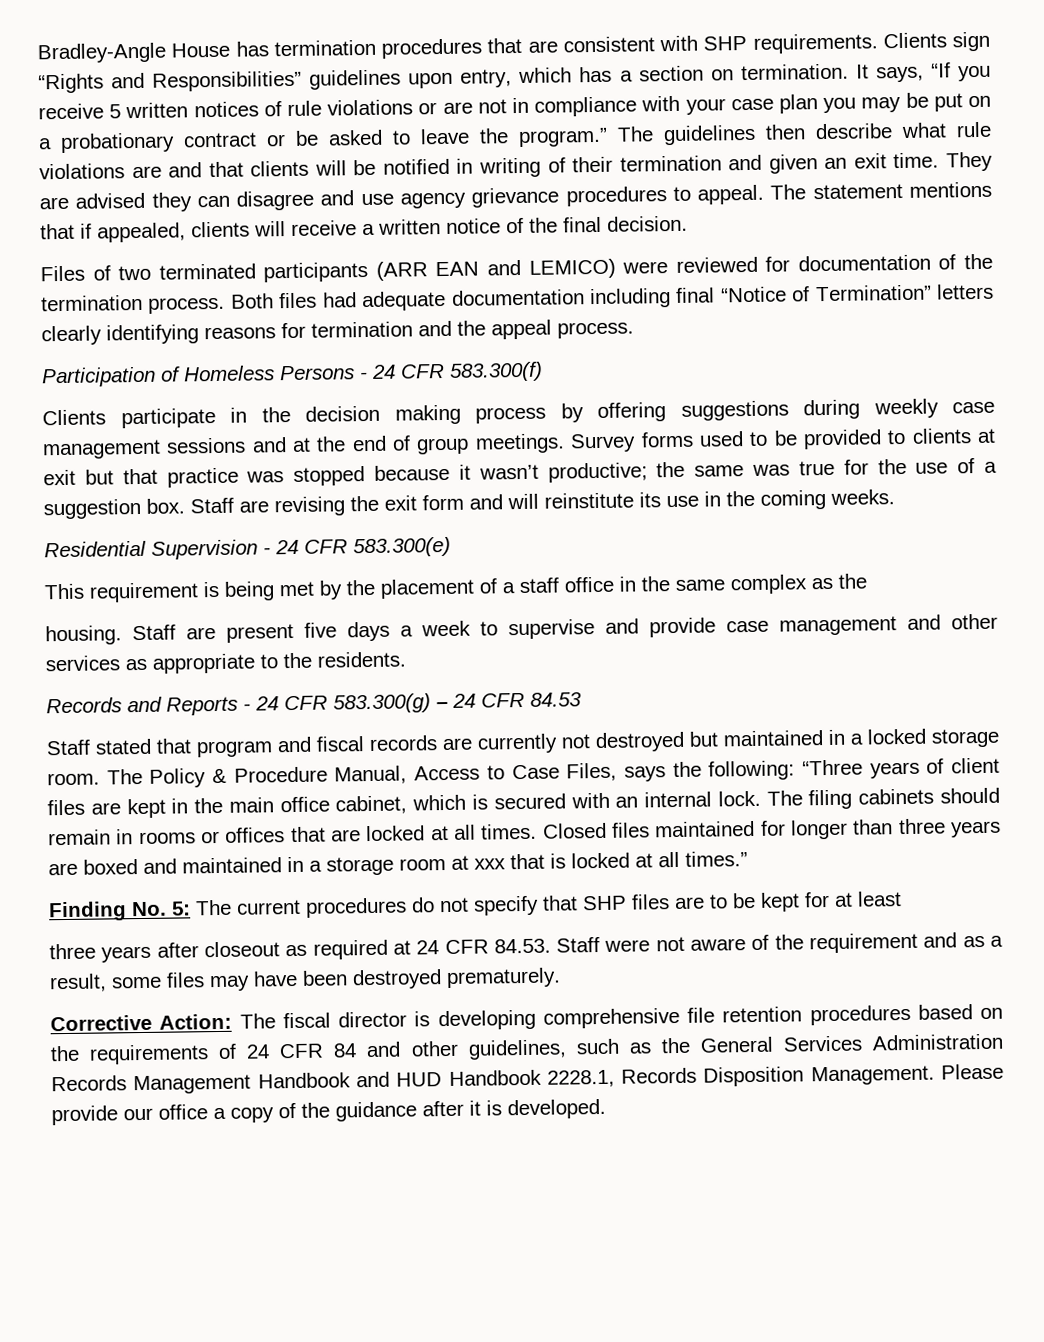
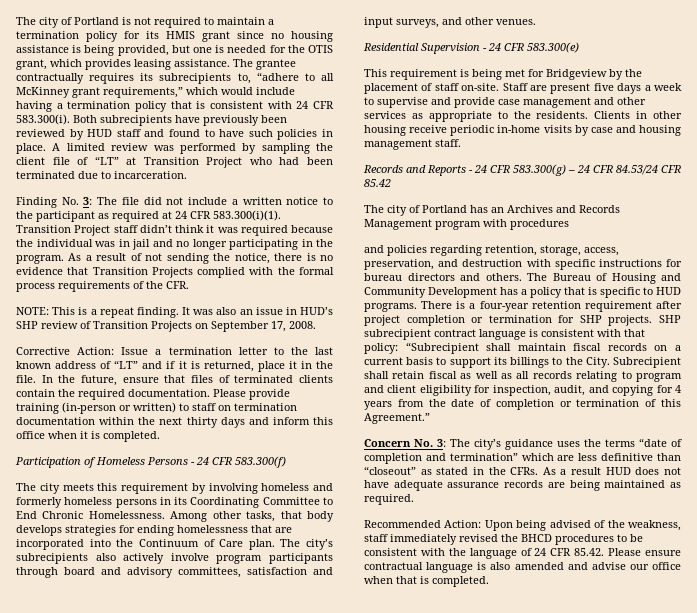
[37,31,990,64] [38,62,992,94] [38,92,992,120] [38,121,992,153] [39,151,993,180] [39,181,993,212] [40,215,688,243] [40,253,993,283] [41,283,994,314] [41,319,634,346] Bradley-Angle House has termination procedures that are consistent with SHP requirements. Clients sign “Rights and Responsibilities” guidelines upon entry, which has a section on termination. It says, “If you receive 5 written notices of rule violations or are not in compliance with your case plan you may be put on a probationary contract or be asked to leave the program.” The guidelines then describe what rule violations are and that clients will be notified in writing of their termination and given an exit time. They are advised they can disagree and use agency grievance procedures to appeal. The statement mentions that if appealed, clients will receive a written notice of the final decision. // Files of two terminated participants (ARR EAN and LEMICO) were reviewed for documentation of the termination process. Both files had adequate documentation including final “Notice of Termination” letters clearly identifying reasons for termination and the appeal process. -> [16,17,274,28] [16,31,333,42] [16,45,333,56] [16,59,296,70] [16,72,334,84] [16,87,295,98] [16,101,334,112] [16,114,287,126] [16,129,333,140] [16,143,333,154] [16,156,333,168] [16,171,187,179] [16,197,333,208] [16,210,281,222] [16,225,333,236] [16,239,333,250] [16,253,333,264] [16,267,334,278] [16,281,189,292] [16,307,333,318] [16,321,316,332] [16,347,333,355] [16,360,333,372] [16,375,333,386] [16,389,290,400] [16,402,297,414] [16,417,333,428] [16,431,160,442] The city of Portland is not required to maintain a termination policy for its HMIS grant since no housing assistance is being provided, but one is needed for the OTIS grant, which provides leasing assistance. The grantee contractually requires its subrecipients to, “adhere to all McKinney grant requirements,” which would include having a termination policy that is consistent with 24 CFR 583.300(i). Both subrecipients have previously been reviewed by HUD staff and found to have such policies in place. A limited review was performed by sampling the client file of “LT” at Transition Project who had been terminated due to incarceration. // Finding No. 3: The file did not include a written notice to the participant as required at 24 CFR 583.300(i)(1). Transition Project staff didn’t think it was required because the individual was in jail and no longer participating in the program. As a result of not sending the notice, there is no evidence that Transition Projects complied with the formal process requirements of the CFR. // NOTE: This is a repeat finding. It was also an issue in HUD’s SHP review of Transition Projects on September 17, 2008. // Corrective Action: Issue a termination letter to the last known address of “LT” and if it is returned, place it in the file. In the future, ensure that files of terminated clients contain the required documentation. Please provide training (in-person or written) to staff on termination documentation within the next thirty days and inform this office when it is completed.
[42,398,995,429] [42,428,997,460] [43,458,998,488] [43,489,895,520] Clients participate in the decision making process by offering suggestions during weekly case management sessions and at the end of group meetings. Survey forms used to be provided to clients at exit but that practice was stopped because it wasn’t productive; the same was true for the use of a suggestion box. Staff are revising the exit form and will reinstitute its use in the coming weeks. -> [16,483,333,494] [16,497,333,508] [16,511,334,522] [16,525,292,536] [16,539,333,550] [16,553,333,564] [16,567,333,578] [364,17,536,28] The city meets this requirement by involving homeless and formerly homeless persons in its Coordinating Committee to End Chronic Homelessness. Among other tasks, that body develops strategies for ending homelessness that are incorporated into the Continuum of Care plan. The city’s subrecipients also actively involve program participants through board and advisory committees, satisfaction and input surveys, and other venues.
(314, 589) none -> [528,69,607,80] for Bridgeview
[502,573,867,595] [45,625,122,646] a staff office in the same complex as the // housing. -> [434,83,500,91] staff on-site.
(406, 659) none -> [594,111,682,119] [364,125,681,136] [364,139,461,150] Clients in other housing receive periodic in-home visits by case and housing management staff.
[530,692,582,707] [46,728,1000,758] [47,757,1000,788] [47,787,1001,819] [48,818,1002,846] [48,851,748,876] [48,891,902,922] [49,932,1003,963] [49,967,561,993] [50,1004,1003,1032] [50,1033,1003,1065] [51,1063,1004,1095] [51,1098,606,1126] 84.53 // Staff stated that program and fiscal records are currently not destroyed but maintained in a locked storage room. The Policy & Procedure Manual, Access to Case Files, says the following: “Three years of client files are kept in the main office cabinet, which is secured with an internal lock. The filing cabinets should remain in rooms or offices that are locked at all times. Closed files maintained for longer than three years are boxed and maintained in a storage room at xxx that is locked at all times.” // Finding No. 5: The current procedures do not specify that SHP files are to be kept for at least // three years after closeout as required at 24 CFR 84.53. Staff were not aware of the requirement and as a result, some files may have been destroyed prematurely. // Corrective Action: The fiscal director is developing comprehensive file retention procedures based on the requirements of 24 CFR 84 and other guidelines, such as the General Services Administration Records Management Handbook and HUD Handbook 2228.1, Records Disposition Management. Please provide our office a copy of the guidance after it is developed. -> [616,165,681,175] [364,179,391,187] [364,205,620,216] [364,219,569,230] [364,245,619,256] [364,259,682,270] [364,273,681,284] [364,287,681,298] [364,301,682,312] [364,315,681,326] [364,329,645,340] [364,342,681,354] [364,357,681,368] [364,371,682,382] [364,385,681,396] [364,399,681,410] [364,413,430,424] [364,438,682,450] [364,453,681,464] [364,466,681,475] [364,480,681,491] [364,494,414,505] [364,520,681,531] [364,534,643,545] [364,548,681,559] [364,562,681,573] [364,576,489,587] 84.53/24 CFR 85.42 // The city of Portland has an Archives and Records Management program with procedures // and policies regarding retention, storage, access, preservation, and destruction with specific instructions for bureau directors and others. The Bureau of Housing and Community Development has a policy that is specific to HUD programs. There is a four-year retention requirement after project completion or termination for SHP projects. SHP subrecipient contract language is consistent with that policy: “Subrecipient shall maintain fiscal records on a current basis to support its billings to the City. Subrecipient shall retain fiscal as well as all records relating to program and client eligibility for inspection, audit, and copying for 4 years from the date of completion or termination of this Agreement.” // Concern No. 3: The city’s guidance uses the terms “date of completion and termination” which are less definitive than “closeout” as stated in the CFRs. As a result HUD does not have adequate assurance records are being maintained as required. // Recommended Action: Upon being advised of the weakness, staff immediately revised the BHCD procedures to be consistent with the language of 24 CFR 85.42. Please ensure contractual language is also amended and advise our office when that is completed.

